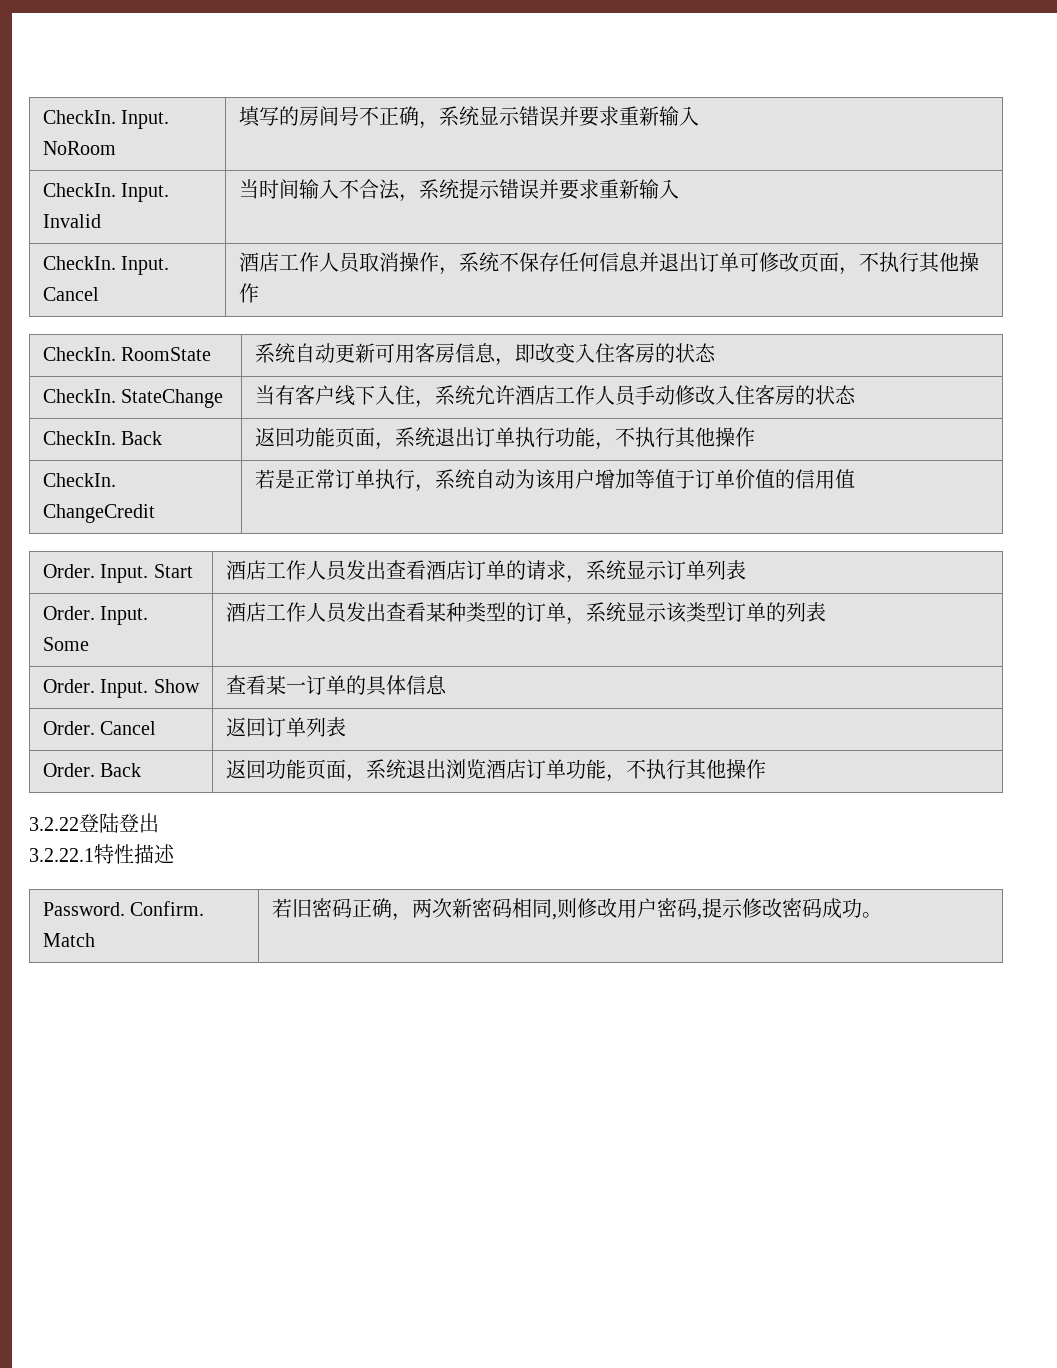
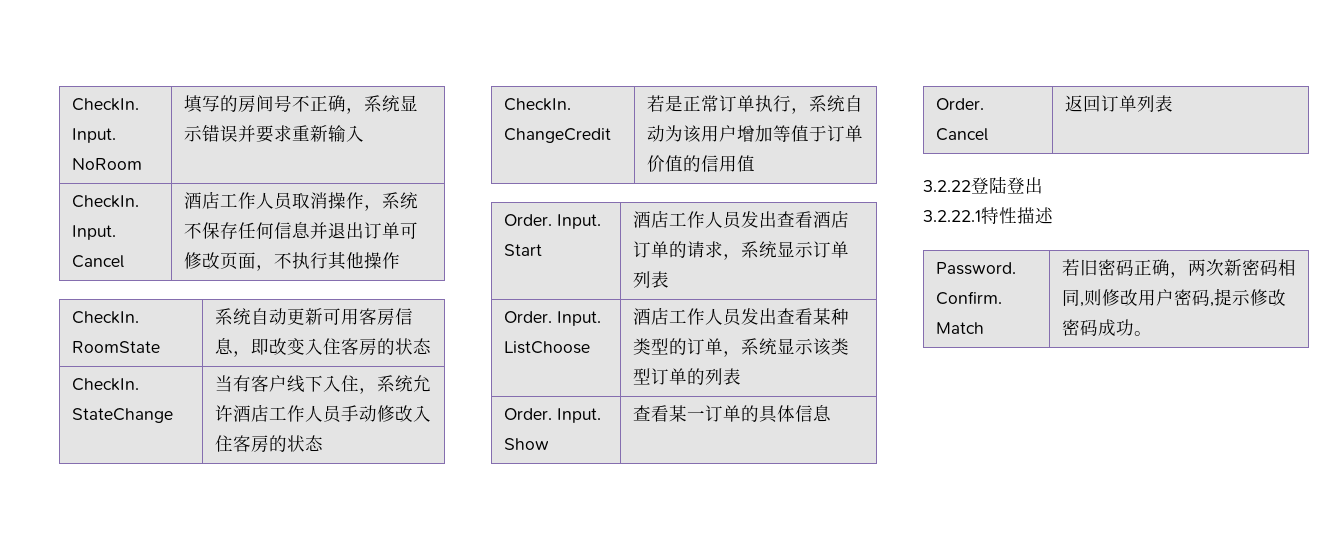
[42,183,170,202] [42,214,101,228] [238,179,679,202] // CheckIn. Input. Invalid | 当时间输入不合法，系统提示错误并要求重新输入 -> (364, 133) none
[42,431,163,445] [254,427,755,450] // CheckIn. Back | 返回功能页面，系统退出订单执行功能，不执行其他操作 -> (323, 443) none
[42,637,89,651] Some -> [503,341,590,354] ListChoose
[42,763,142,777] [225,759,766,782] // Order. Back | 返回功能页面，系统退出浏览酒店订单功能，不执行其他操作 -> (1173, 103) none

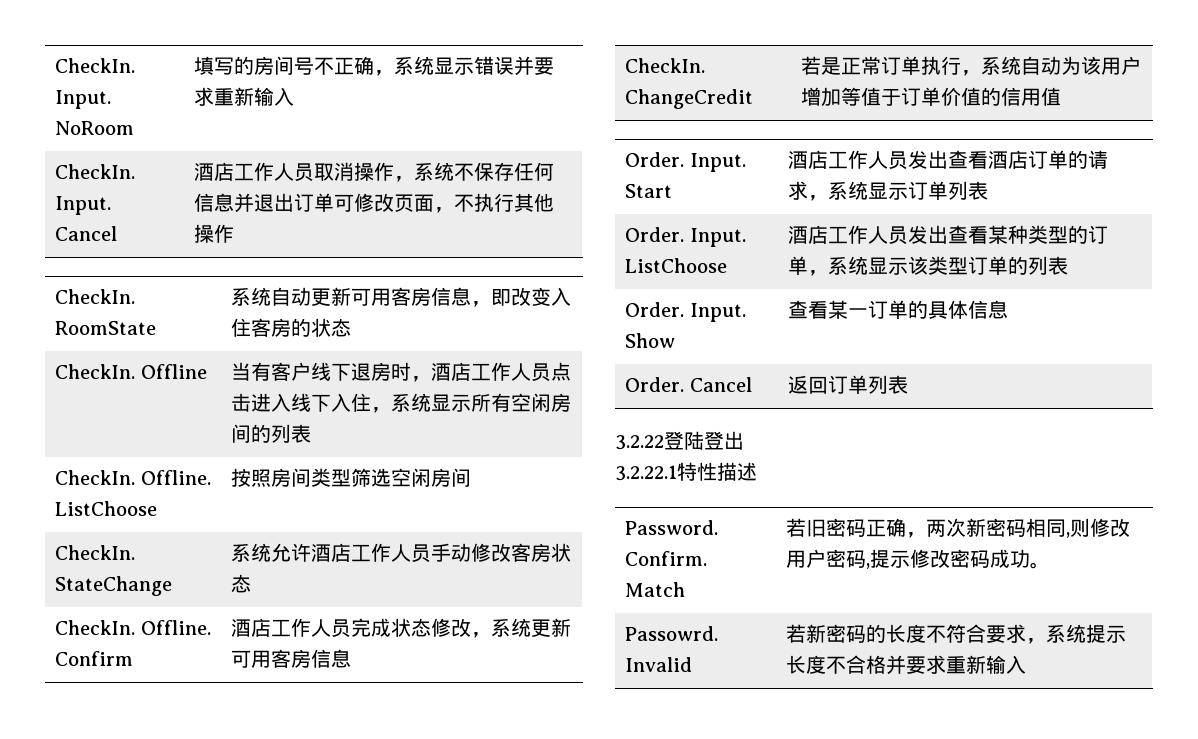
[71,408,173,423] StateChange -> [140,364,207,379] Offline
[322,375,377,394] 入住， -> [351,362,572,382] [231,393,572,413] [231,424,312,443] [55,470,211,485] [55,501,158,516] [231,468,472,487] [55,545,136,560] [55,576,173,596] 退房时，酒店工作人员点击进入线下入住，系统显示所有空闲房间的列表 // CheckIn. Offline. ListChoose | 按照房间类型筛选空闲房间 // CheckIn. StateChange |
[412,405,431,422] [214,435,323,453] 入住客房的状态 -> [511,543,572,562] [231,574,252,593] [55,620,211,635] [55,651,134,666] [231,618,572,638] [231,649,352,668] 客房状态 // CheckIn. Offline. Confirm | 酒店工作人员完成状态修改，系统更新可用客房信息
(1152, 333) none -> [625,626,719,641] [625,657,693,672] [786,624,1127,644] [786,655,1027,675] // Passowrd. Invalid | 若新密码的长度不符合要求，系统提示长度不合格并要求重新输入

